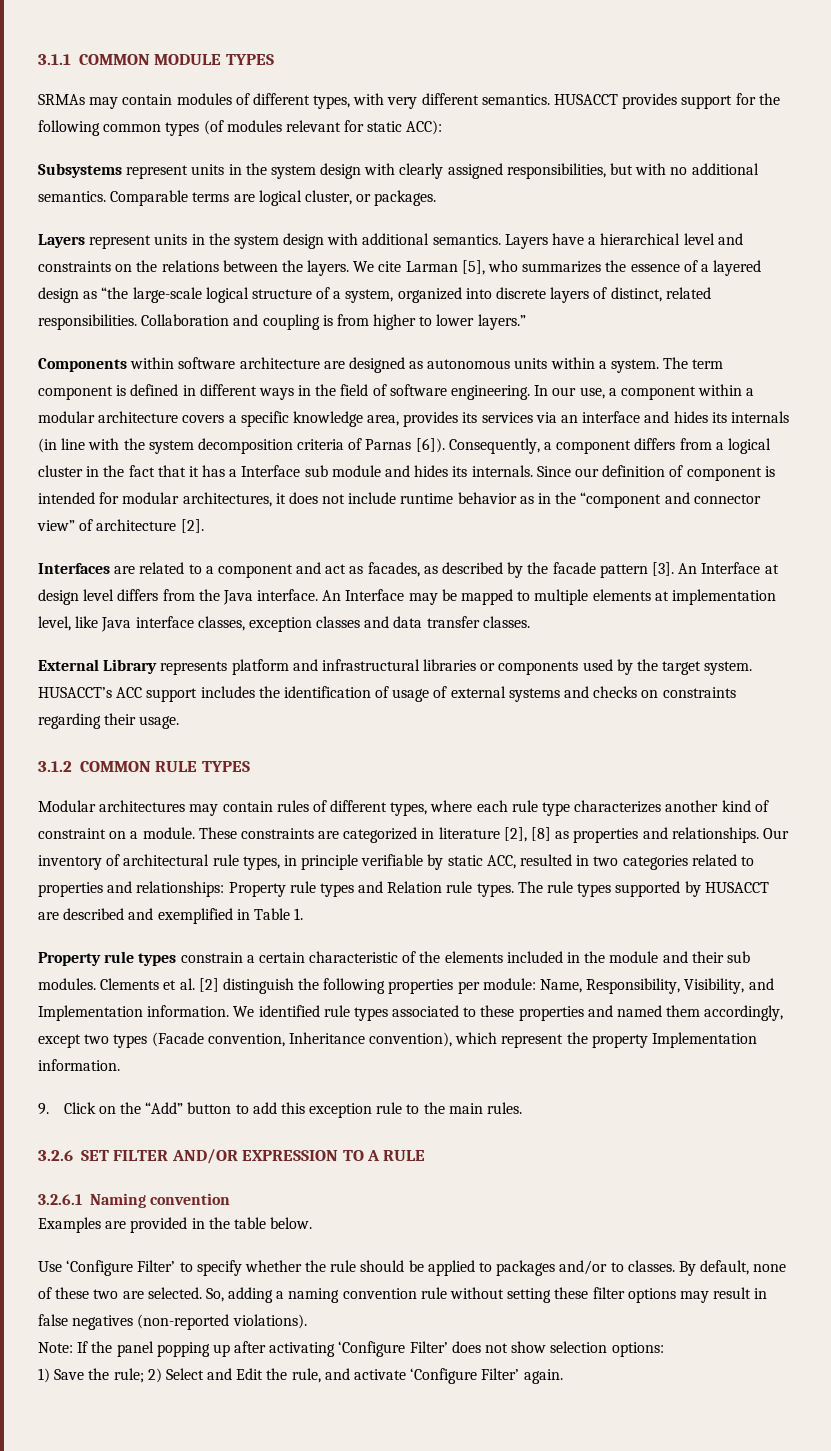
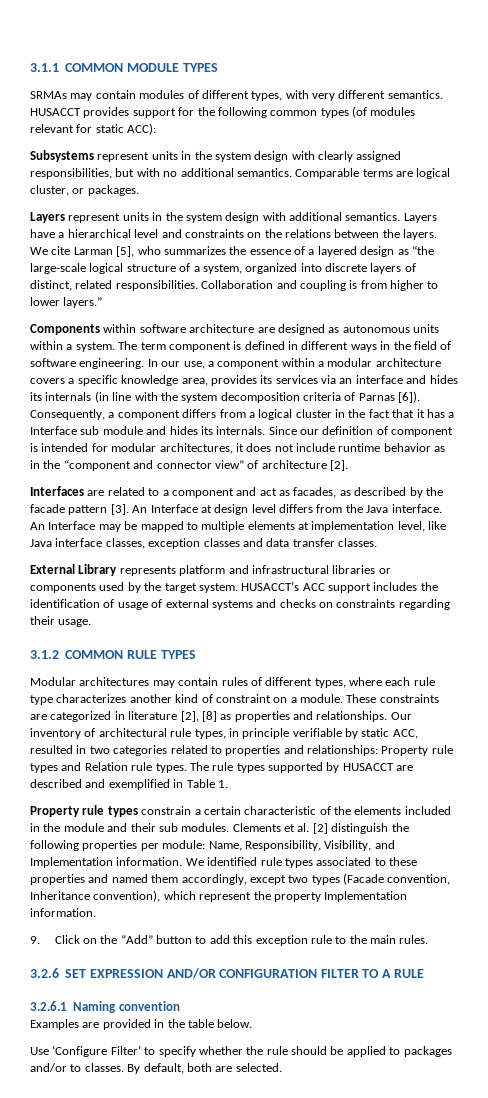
[113,1149,339,1164] FILTER AND/OR EXPRESSION -> [89,968,359,979] EXPRESSION AND/OR CONFIGURATION FILTER
[753,1264,787,1272] [38,1287,768,1303] [38,1314,307,1330] [38,1341,664,1357] [38,1368,563,1384] none of these two are selected. So, adding a naming convention rule without setting these filter options may result in false negatives (non-reported violations). // Note: If the panel popping up after activating ‘Configure Filter’ does not show selection options: // 1) Save the rule; 2) Select and Edit the rule, and activate ‘Configure Filter’ again. -> [186,1063,282,1072] both are selected.

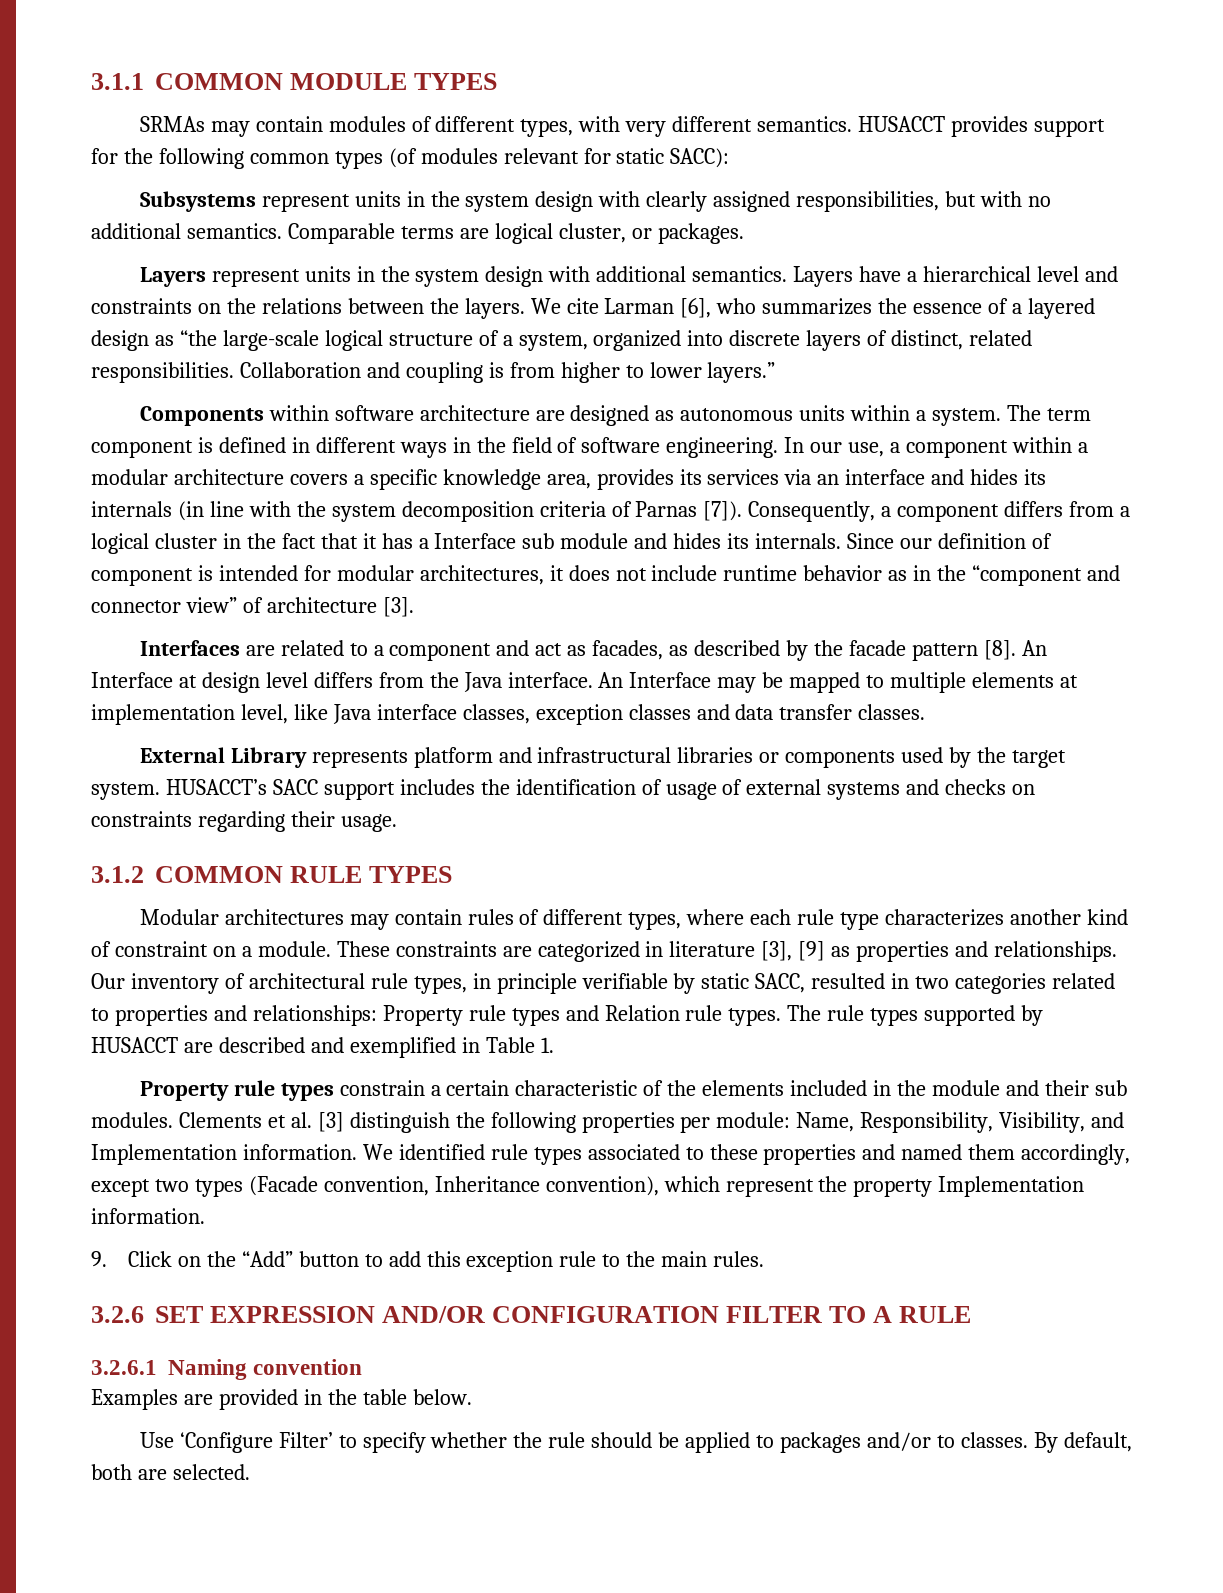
[127,123,157,135] ACC): -> [670,148,730,168] SACC):
[116,246,135,257] [5], -> [680,298,712,318] [6],
[398,391,421,403] [6]). -> [703,501,743,521] [7]).
[330,460,348,471] [2]. -> [382,597,414,617] [3].
[110,504,129,515] [3]. -> [983,640,1016,660] [8].
[302,583,325,591] ACC -> [272,779,318,795] SACC
[180,711,217,722] [2], [8] -> [761,941,826,961] [3], [9]
[392,729,418,739] ACC, -> [755,973,806,993] SACC,
[312,823,328,834] [2] -> [317,1112,344,1132] [3]

